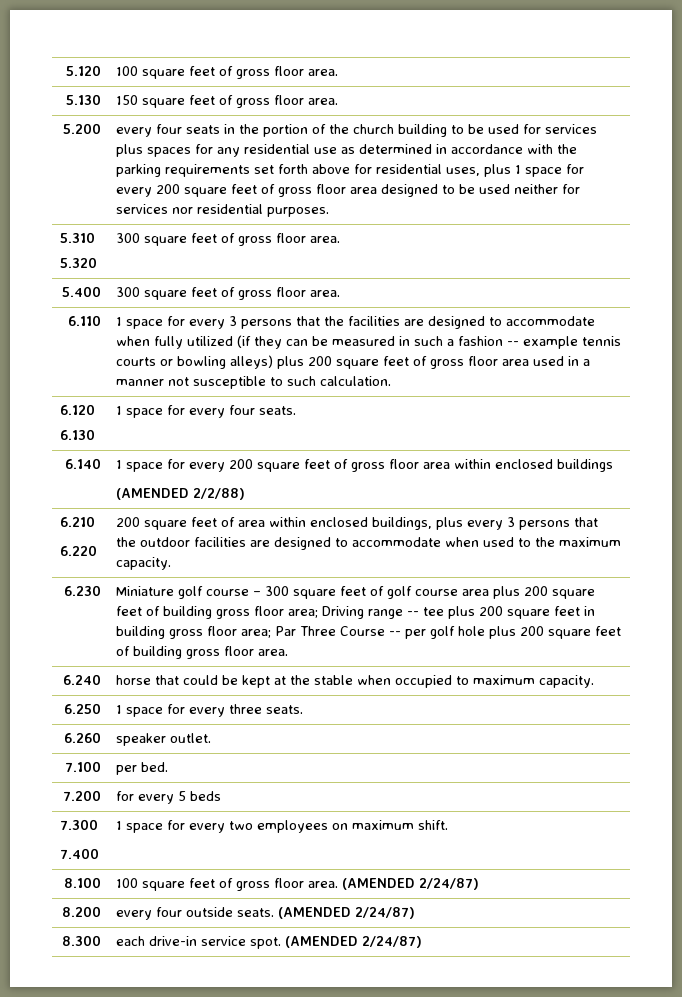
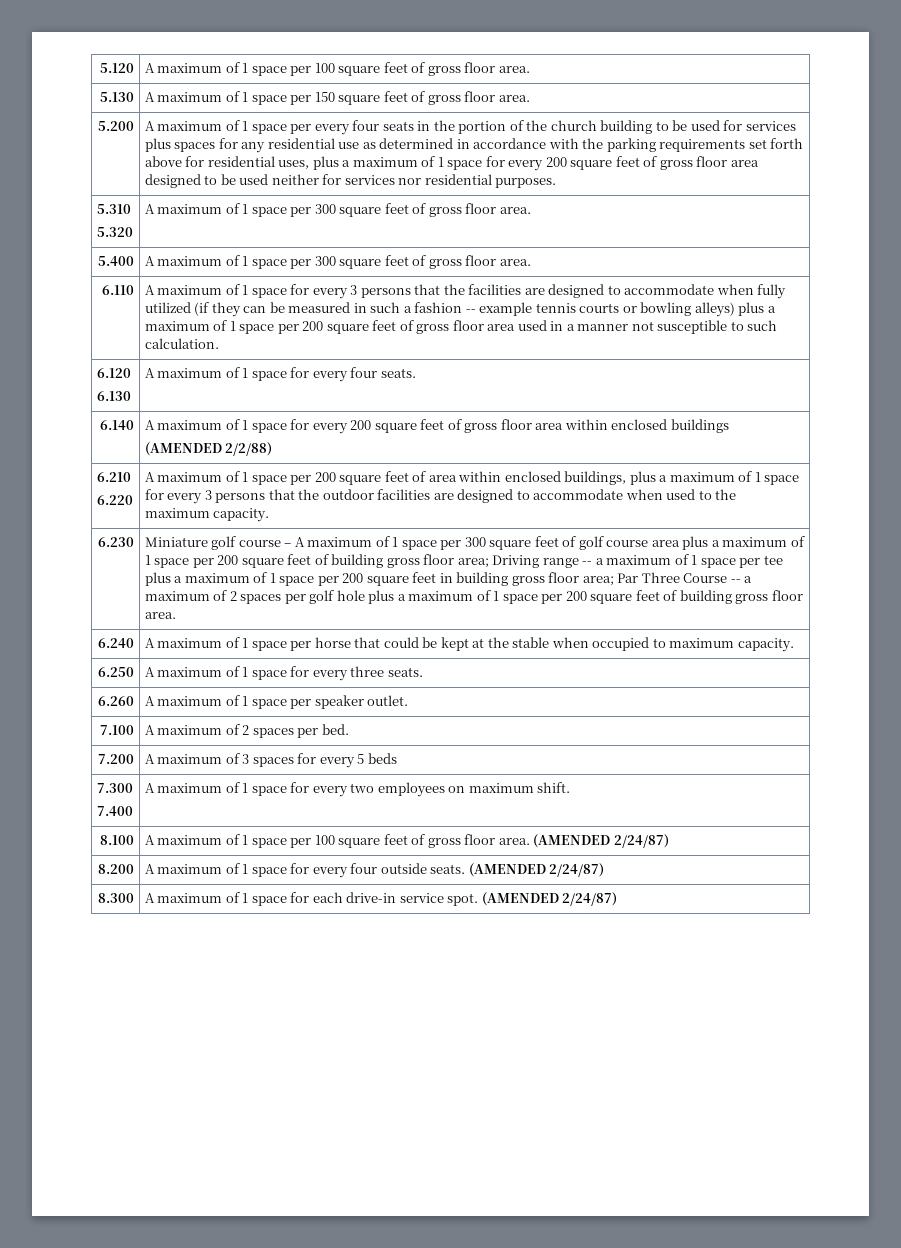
(101, 70) none -> [144,62,312,76] A maximum of 1 space per
(101, 99) none -> [144,91,312,105] A maximum of 1 space per
(101, 128) none -> [144,120,312,134] A maximum of 1 space per
(512, 170) none -> [342,156,436,167] a maximum of
(98, 262) none -> [144,203,312,217] A maximum of 1 space per
(101, 291) none -> [144,255,312,269] A maximum of 1 space per
(101, 320) none -> [144,284,240,295] A maximum of
(305, 362) none -> [767,306,776,313] [144,320,299,334] a maximum of 1 space per
(96, 434) none -> [144,367,240,378] A maximum of
(101, 463) none -> [144,419,240,430] A maximum of
(98, 550) none -> [144,471,312,485] A maximum of 1 space per
(464, 523) none -> [659,471,800,485] [144,489,164,500] a maximum of 1 space for
(262, 593) none -> [294,536,462,550] A maximum of 1 space per
(521, 592) none -> [711,536,805,547] [144,555,214,568] a maximum of 1 space per
[423,606,476,619] tee plus -> [595,554,783,568] [144,572,339,586] a maximum of 1 space per tee plus a maximum of 1 space per
[405,626,517,639] per golf hole plus -> [744,576,753,583] [144,590,563,604] a maximum of 2 spaces per golf hole plus a maximum of 1 space per
(101, 679) none -> [144,637,312,651] A maximum of 1 space per
(101, 708) none -> [144,666,240,677] A maximum of
[116,733,212,746] [64,761,101,772] [116,762,169,775] [62,790,101,801] speaker outlet. // 7.100 | per bed. // 7.200 | -> [144,695,409,709] [100,725,135,735] [144,724,349,738] [98,754,135,764] [144,753,294,767] A maximum of 1 space per speaker outlet. // 7.100 | A maximum of 2 spaces per bed. // 7.200 | A maximum of 3 spaces
(100, 853) none -> [144,782,240,793] A maximum of
(101, 882) none -> [144,834,312,848] A maximum of 1 space per
(101, 911) none -> [144,863,310,877] A maximum of 1 space for
(101, 940) none -> [144,892,310,906] A maximum of 1 space for

